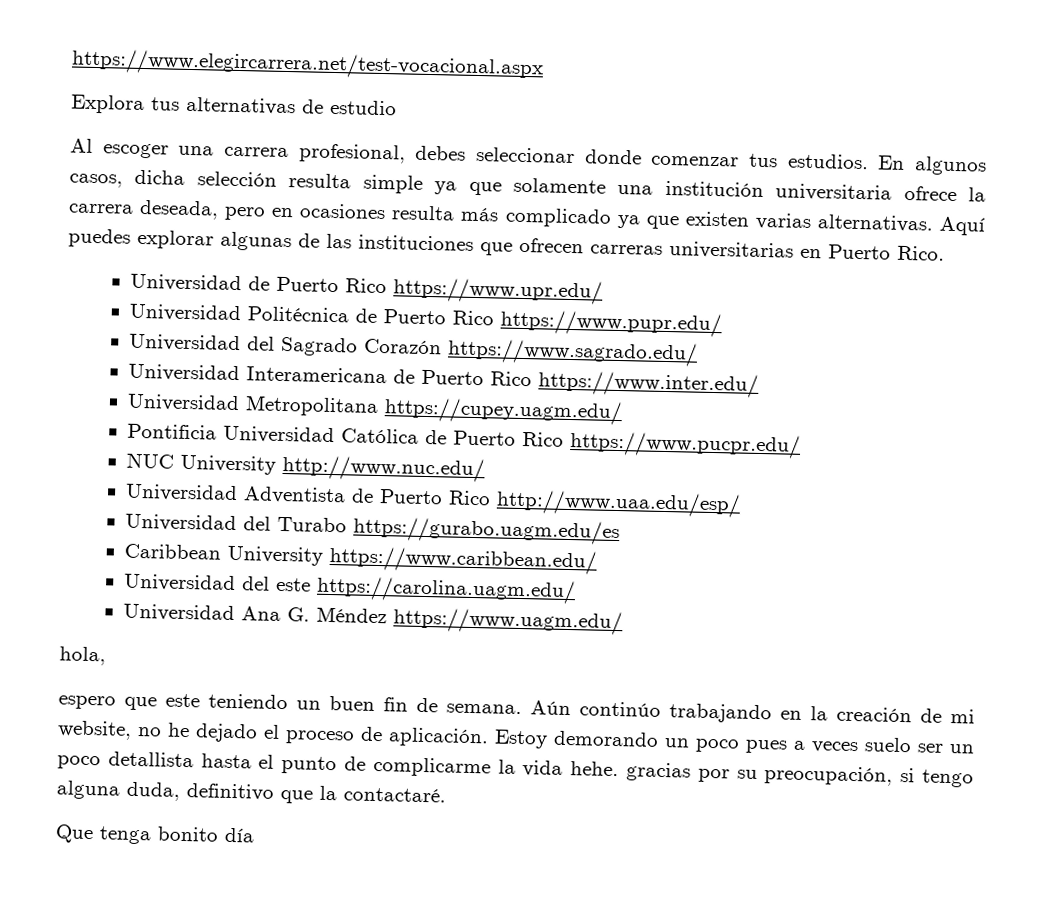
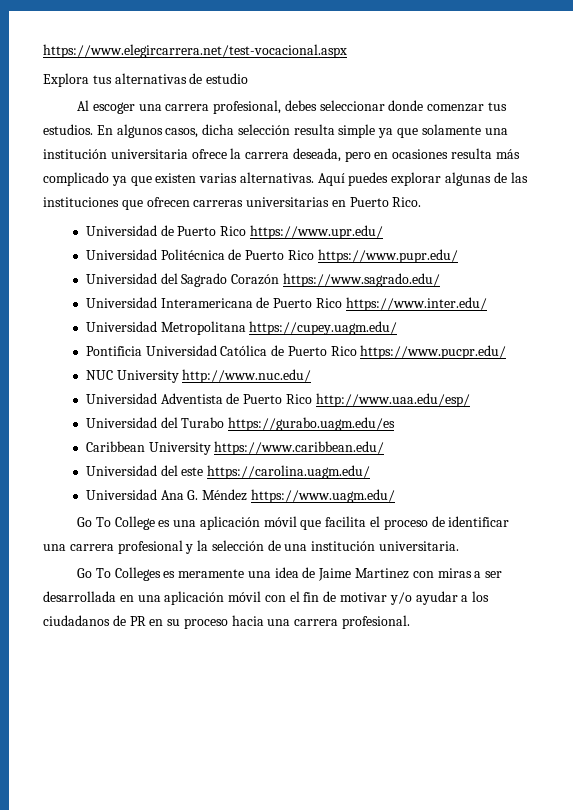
[59,646,106,666] [58,693,975,724] [57,720,974,754] [57,751,974,788] [56,780,446,804] [55,824,255,845] hola, // espero que este teniendo un buen fin de semana. Aún continúo trabajando en la creación de mi website, no he dejado el proceso de aplicación. Estoy demorando un poco pues a veces suelo ser un poco detallista hasta el punto de complicarme la vida hehe. gracias por su preocupación, si tengo alguna duda, definitivo que la contactaré. // Que tenga bonito día -> [77,516,510,530] [43,540,460,554] [77,567,503,581] [43,591,490,605] [43,615,411,629] Go To College es una aplicación móvil que facilita el proceso de identificar una carrera profesional y la selección de una institución universitaria. // Go To Colleges es meramente una idea de Jaime Martinez con miras a ser desarrollada en una aplicación móvil con el fin de motivar y/o ayudar a los ciudadanos de PR en su proceso hacia una carrera profesional.

